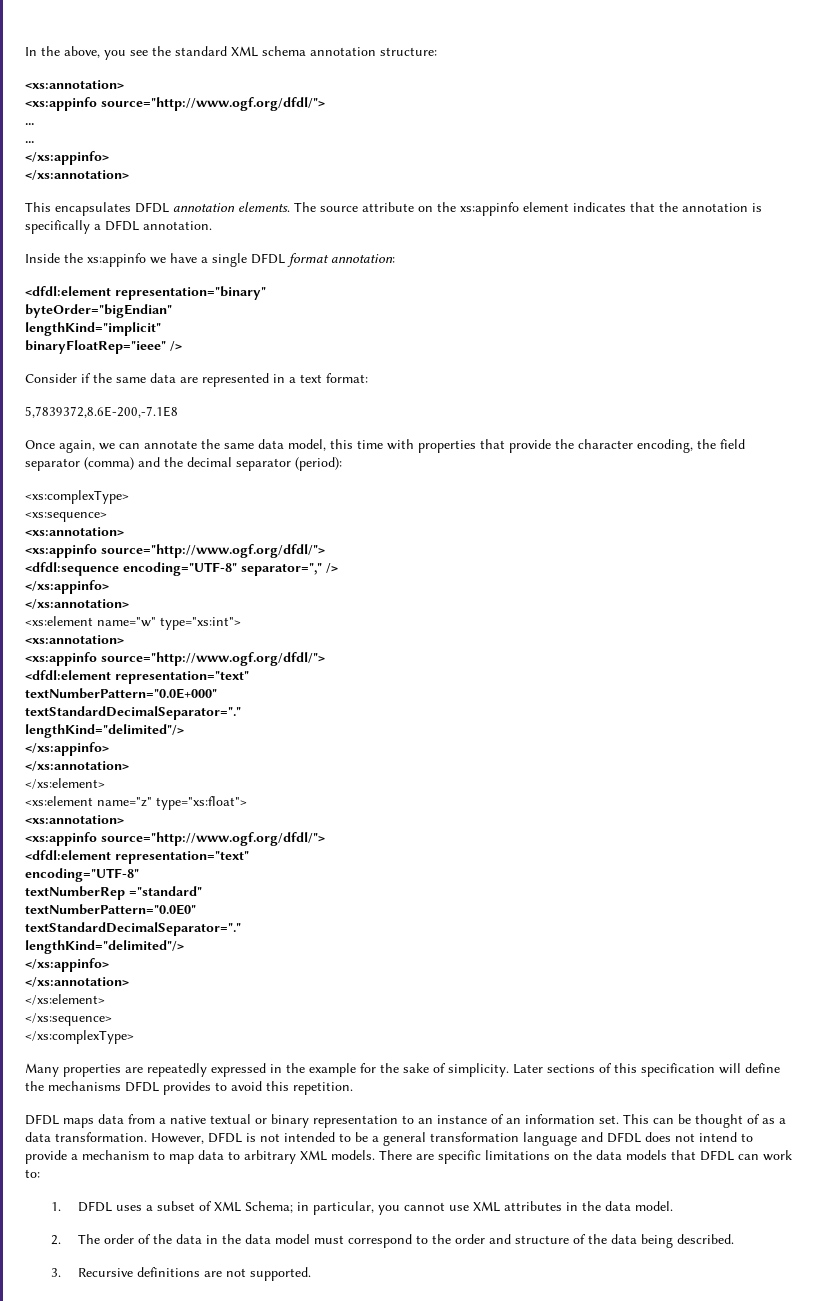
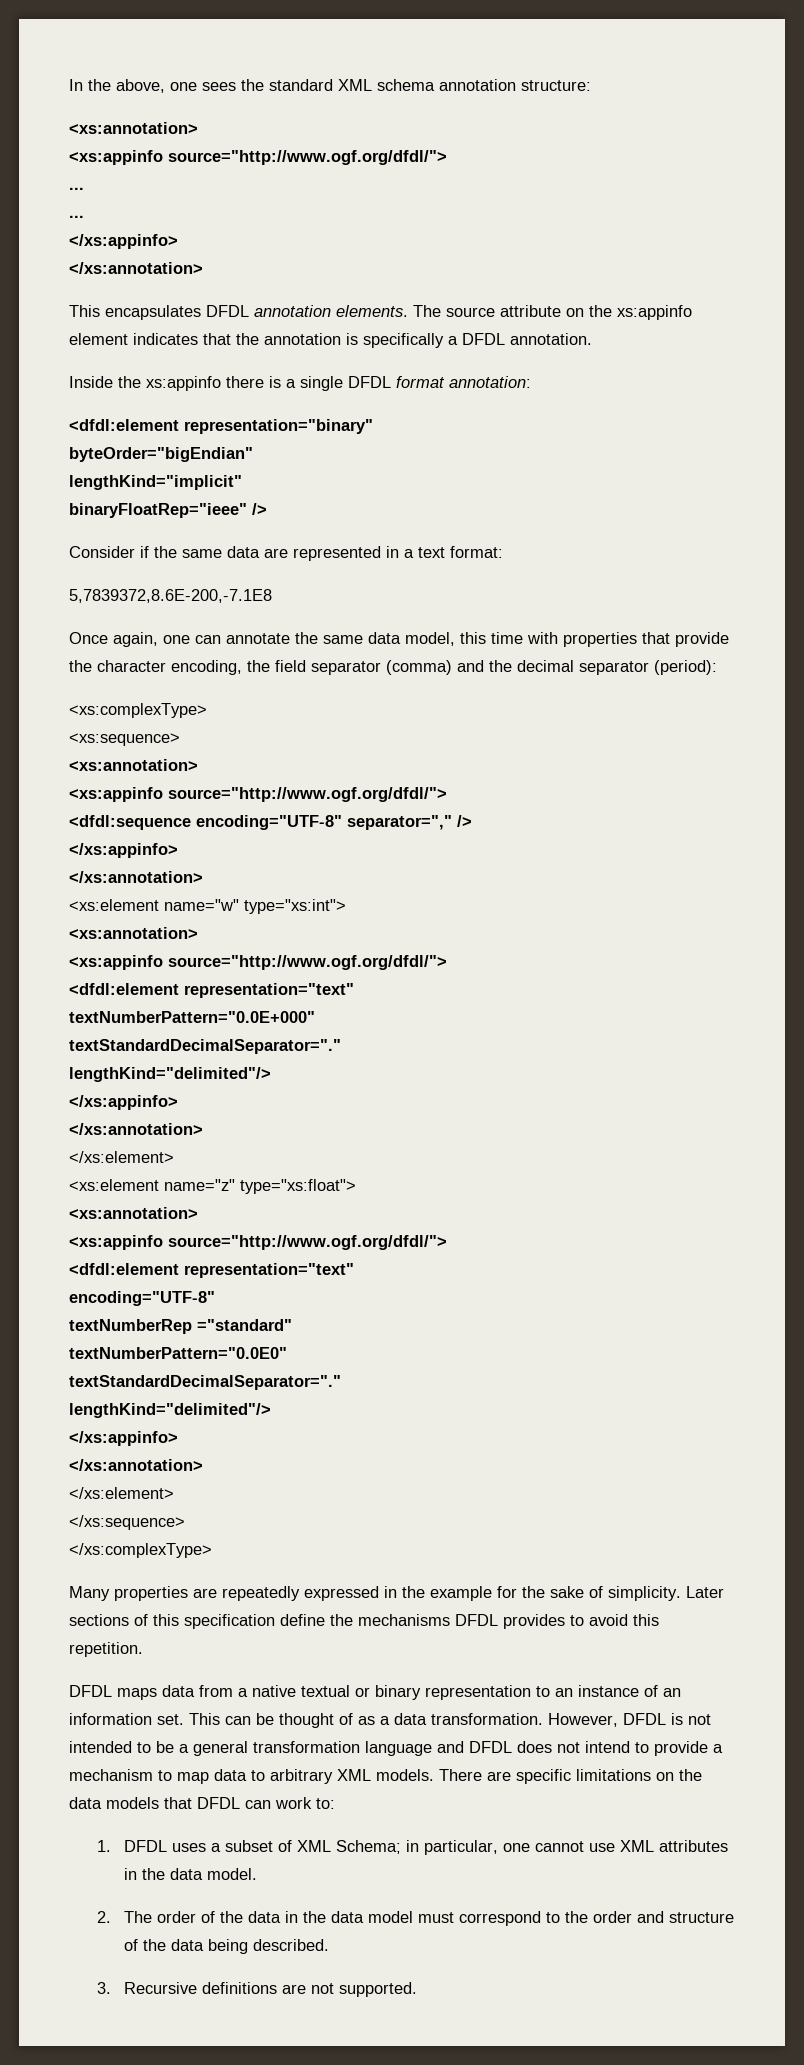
[104,50,148,60] you see -> [170,82,236,91] one sees
[150,253,197,264] we have -> [226,376,281,388] there is
[99,443,115,450] we -> [163,635,190,644] one
[719,1063,741,1074] will -> (275, 1621) none
[377,1205,400,1215] you -> [503,1843,531,1852] one

